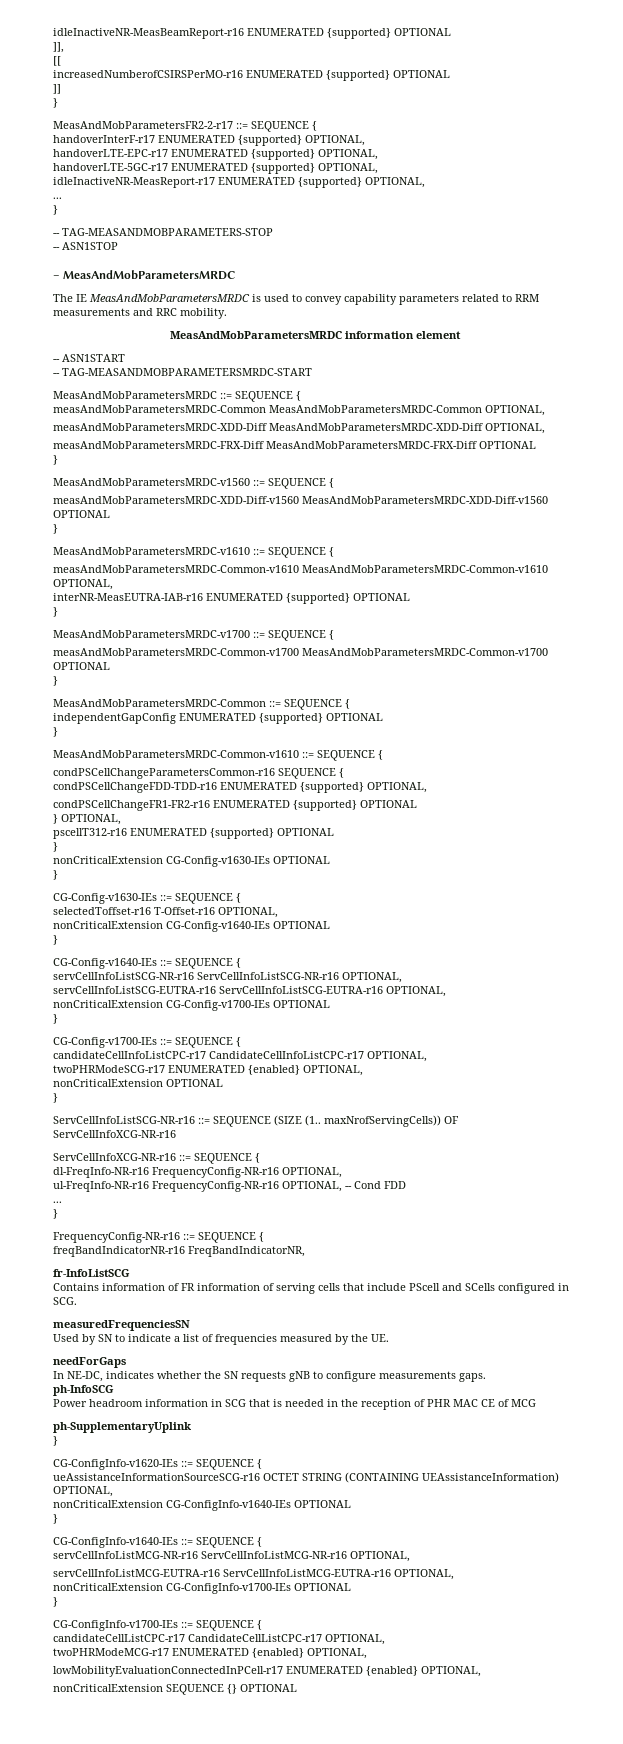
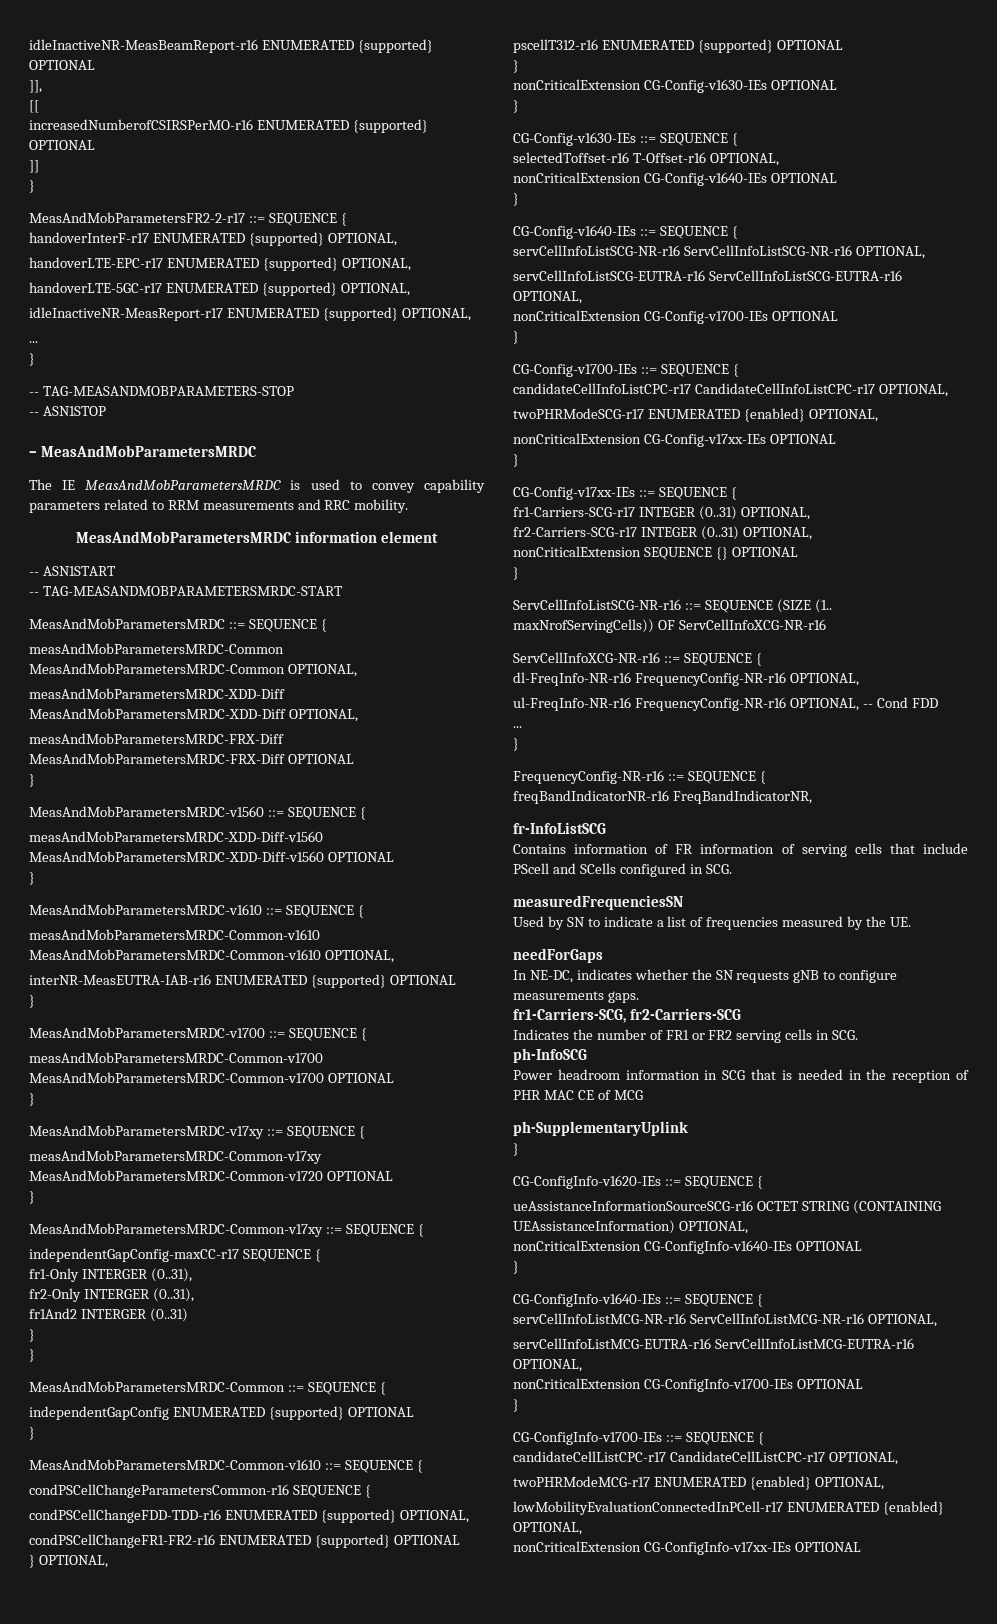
(58, 681) none -> [29,1125,365,1139] [29,1150,322,1164] [29,1170,393,1181] [29,1191,35,1204] [29,1223,424,1237] [29,1248,321,1262] [29,1268,192,1282] [29,1288,194,1302] [29,1308,188,1322] [29,1329,35,1342] [29,1349,35,1362] // MeasAndMobParametersMRDC-v17xy ::= SEQUENCE { // measAndMobParametersMRDC-Common-v17xy MeasAndMobParametersMRDC-Common-v1720 OPTIONAL // } // MeasAndMobParametersMRDC-Common-v17xy ::= SEQUENCE { // independentGapConfig-maxCC-r17 SEQUENCE { // fr1-Only INTERGER (0..31), // fr2-Only INTERGER (0..31), // fr1And2 INTERGER (0..31) // } // }
(163, 1083) none -> [643,434,836,447] [513,454,519,467] [513,487,737,500] [513,506,810,520] [513,526,812,540] [513,546,728,560] CG-Config-v17xx-IEs OPTIONAL // } // CG-Config-v17xx-IEs ::= SEQUENCE { // fr1-Carriers-SCG-r17 INTEGER (0..31) OPTIONAL, // fr2-Carriers-SCG-r17 INTEGER (0..31) OPTIONAL, // nonCriticalExtension SEQUENCE {}
(486, 1377) none -> [513,1008,741,1023] [513,1029,859,1043] // fr1-Carriers-SCG, fr2-Carriers-SCG // Indicates the number of FR1 or FR2 serving cells in SCG.
[166,1684,237,1695] SEQUENCE {} -> [643,1542,791,1555] CG-ConfigInfo-v17xx-IEs

